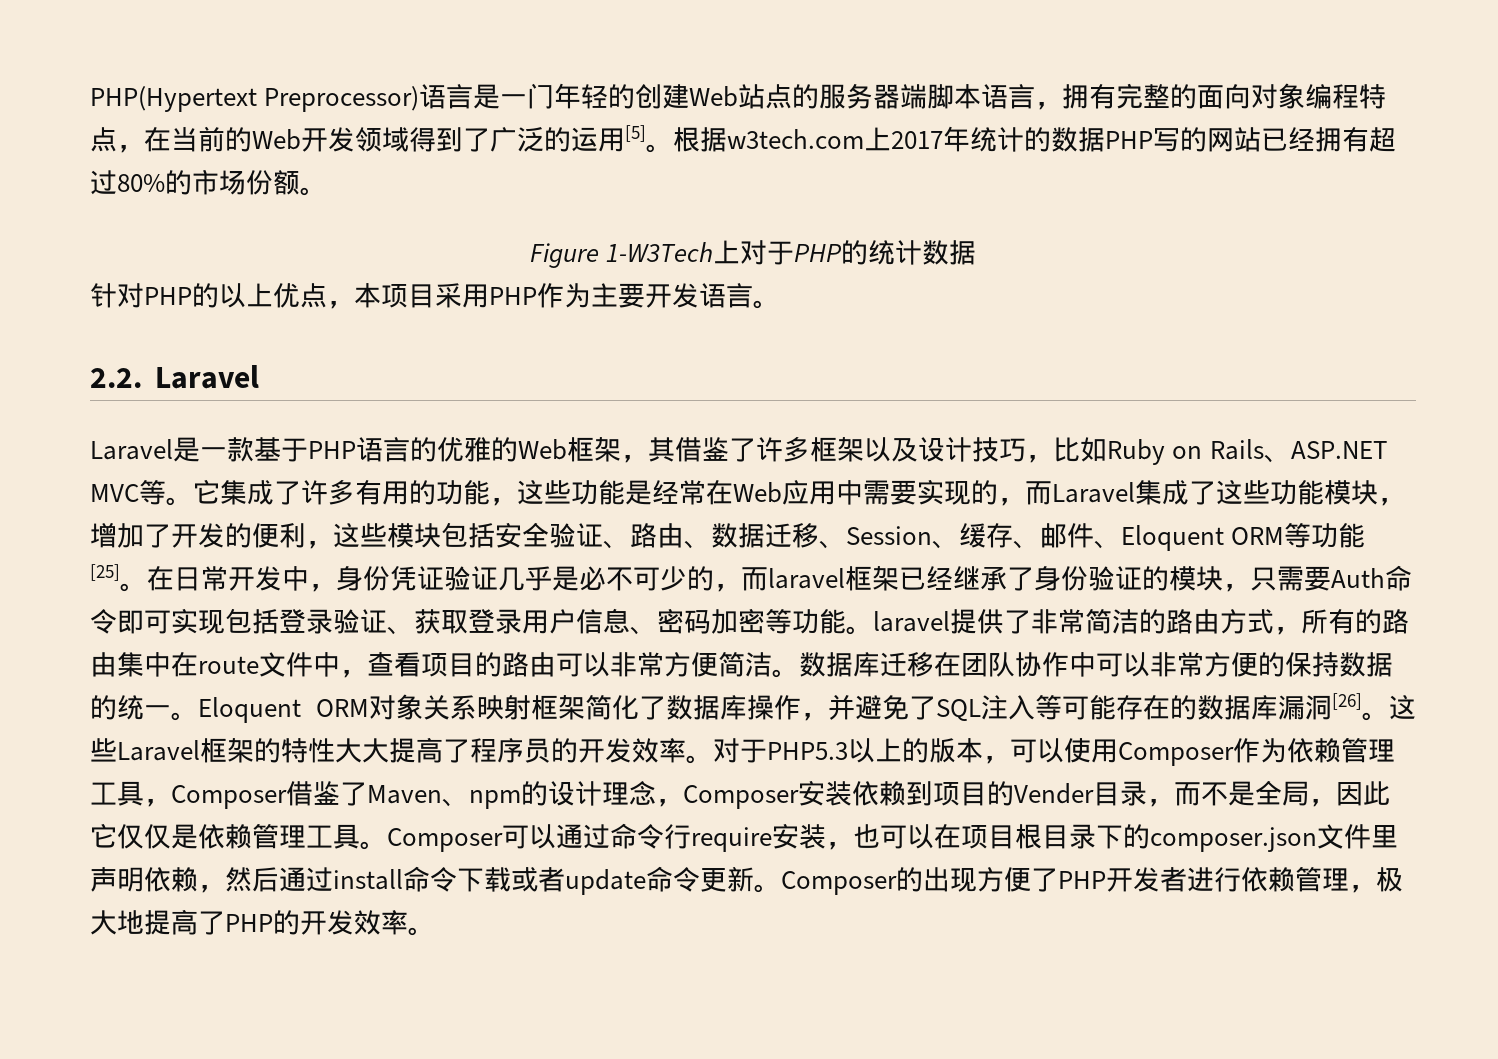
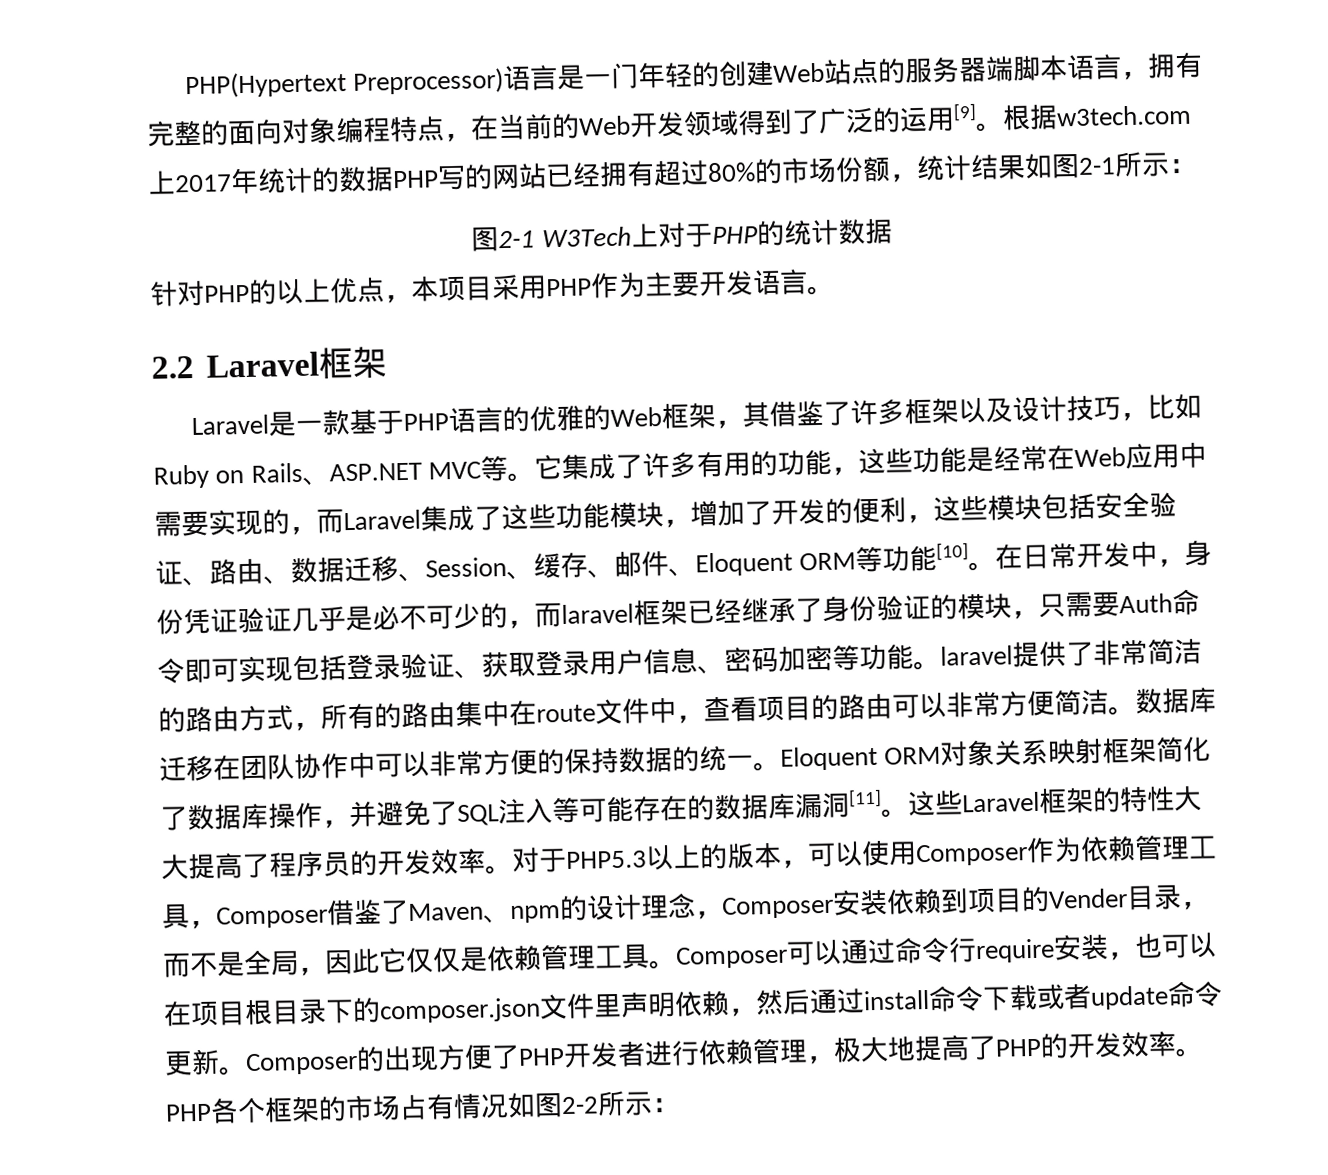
[625,125,646,142] [5] -> [953,102,977,122] [9]
[300,187,327,196] [529,242,714,268] 。 // Figure 1-W3Tech -> [890,151,1197,183] [471,226,632,252] ，统计结果如图2-1所示： // 图2-1 W3Tech
[90,365,260,389] 2.2. Laravel -> [151,346,388,380] 2.2 Laravel框架
[90,564,120,581] [25] -> [936,542,970,561] [10]
[1332,693,1362,710] [26] -> [848,788,882,808] [11]
(435, 931) none -> [165,1090,680,1124] PHP各个框架的市场占有情况如图2-2所示：

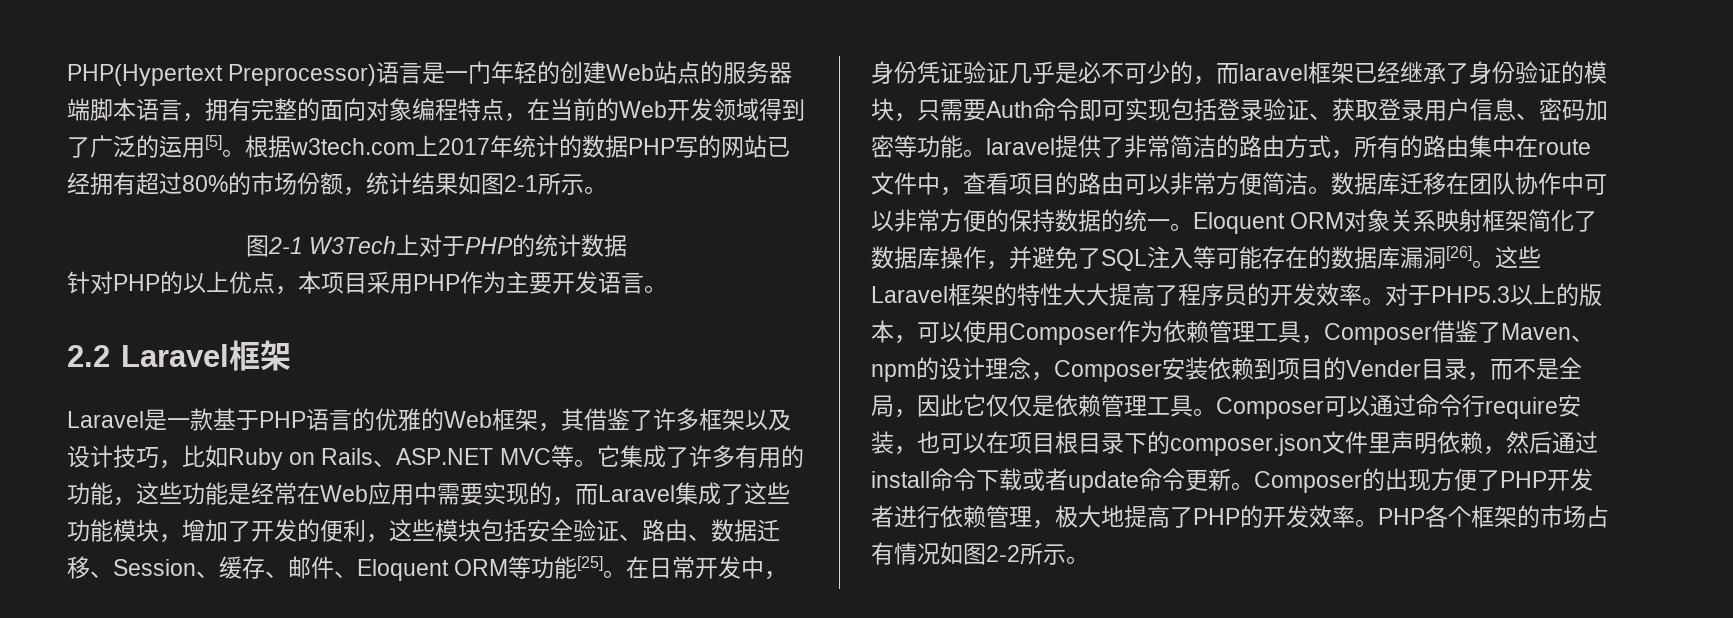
[953,102,977,122] [9] -> [205,135,222,150] [5]
[1168,158,1197,174] ： -> [584,186,607,194] 。
[936,542,970,561] [10] -> [577,556,604,571] [25]
[848,788,882,808] [11] -> [1446,246,1472,261] [26]
[651,1097,680,1113] ： -> [1066,556,1089,564] 。

